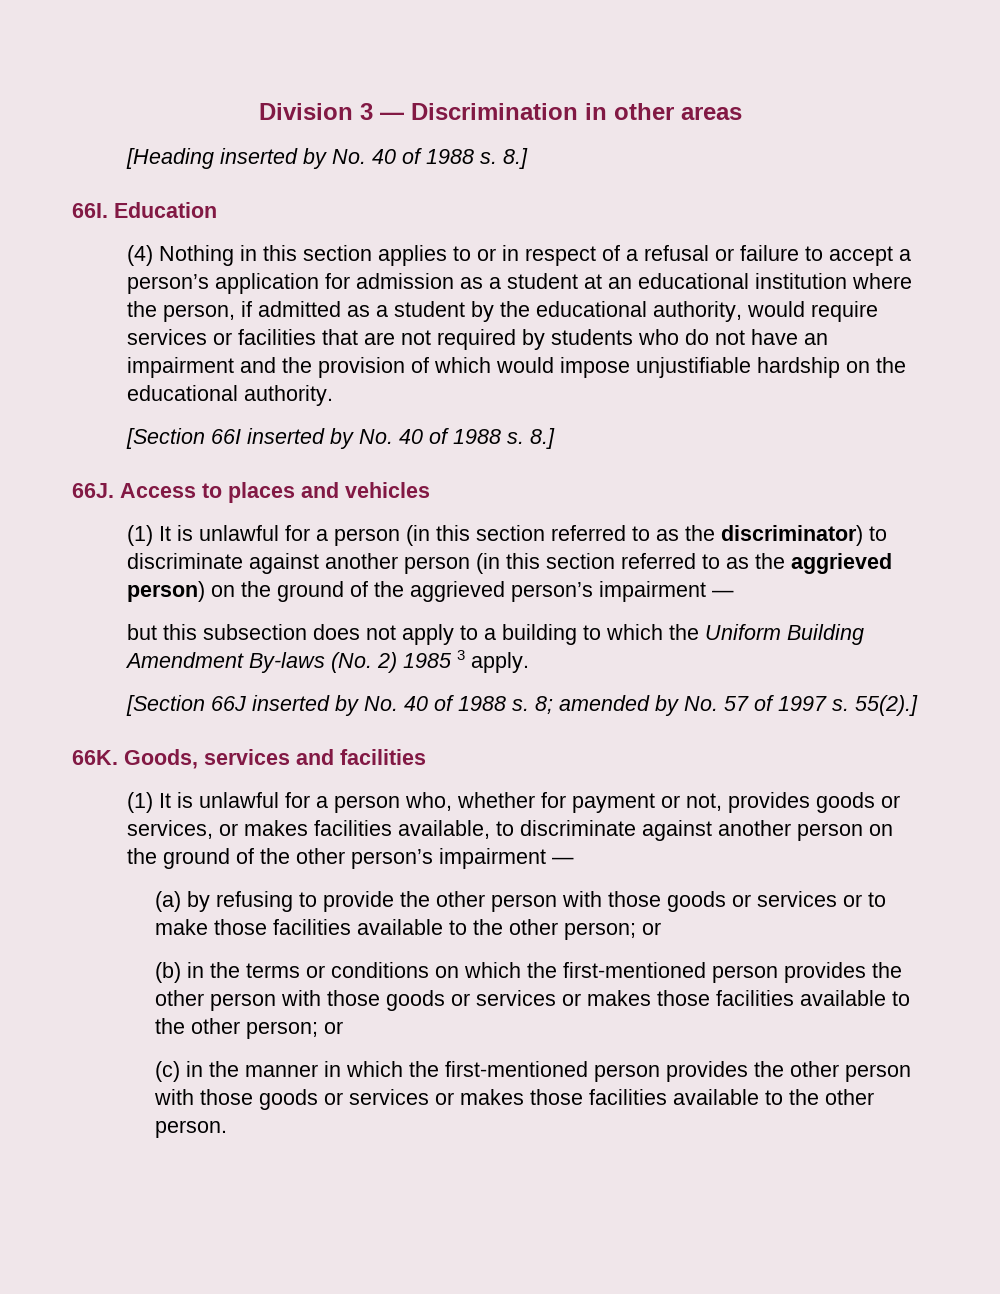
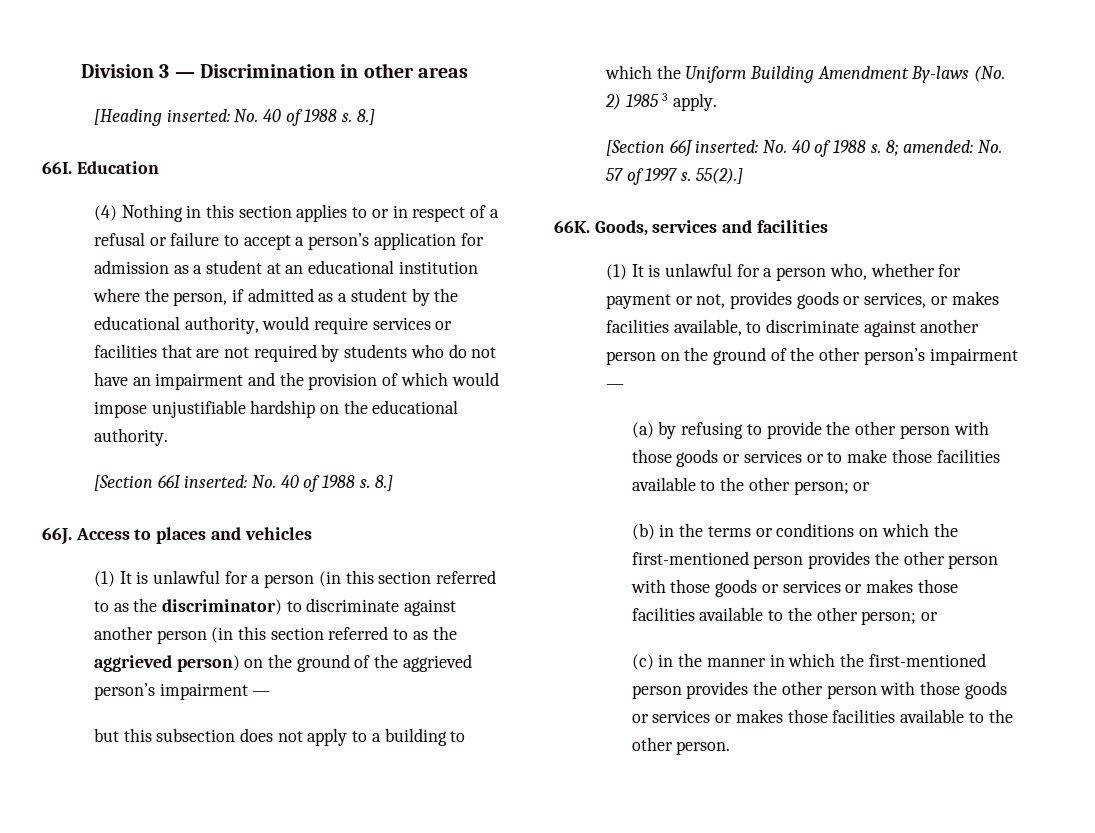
[220,148,328,169] inserted by -> [166,109,230,122] inserted:
[247,428,355,449] inserted by -> [184,475,248,488] inserted:
[252,695,360,716] inserted by -> [695,140,759,153] inserted:
[559,695,680,716] amended by -> [903,140,974,153] amended:

